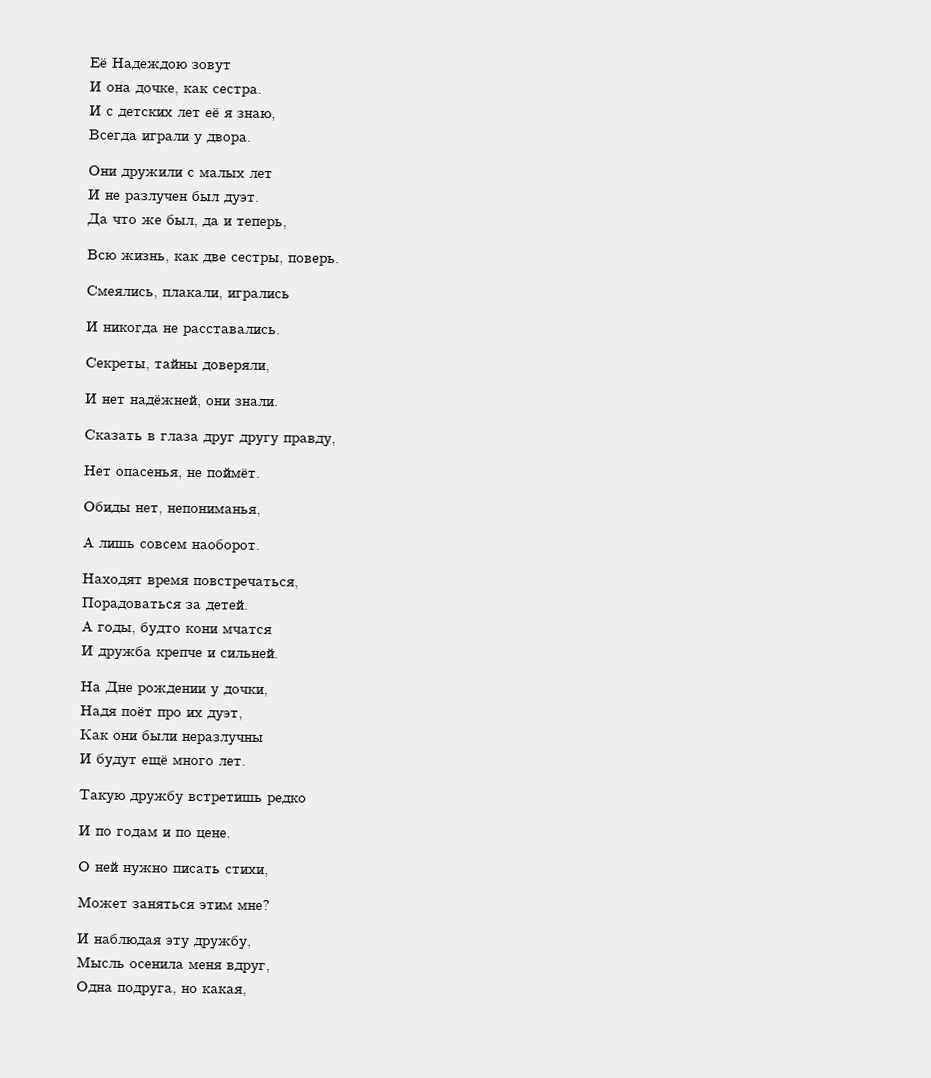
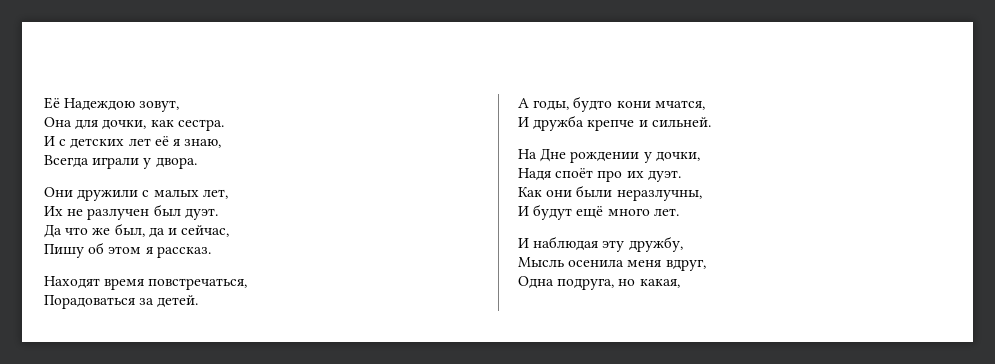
[191,61,232,74] [89,81,179,96] зовут // И она дочке, -> [139,100,180,112] [44,117,147,130] зовут, // Она для дочки,
[249,170,273,179] [87,189,101,200] лет // И -> [202,189,228,199] [44,206,63,216] лет, // Их
[236,218,287,230] [87,249,340,267] [86,285,290,302] [86,321,281,338] [85,357,270,374] [84,393,279,409] [84,429,336,448] [83,465,261,480] [83,501,261,517] [82,537,260,553] теперь, // Всю жизнь, как две сестры, поверь. // Смеялись, плакали, игрались // И никогда не расставались. // Секреты, тайны доверяли, // И нет надёжней, они знали. // Сказать в глаза друг другу правду, // Нет опасенья, не поймёт. // Обиды нет, непониманья, // А лишь совсем наоборот. -> [181,225,230,237] [44,242,211,258] сейчас, // Пишу об этом я рассказ.
[222,625,272,635] мчатся -> [654,100,705,110] мчатся,
[121,706,153,717] поёт -> [555,168,594,178] споёт
[207,710,243,722] дуэт, -> [647,170,681,182] дуэт.
[181,733,264,747] неразлучны -> [616,189,702,201] неразлучны,
[79,789,307,806] [78,825,231,840] [78,861,269,878] [77,896,270,911] // Такую дружбу встретишь редко // И по годам и по цене. // О ней нужно писать стихи, // Может заняться этим мне? -> (679, 212) none

